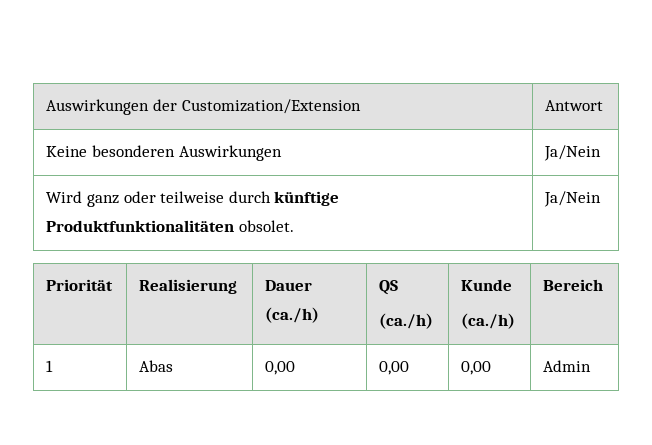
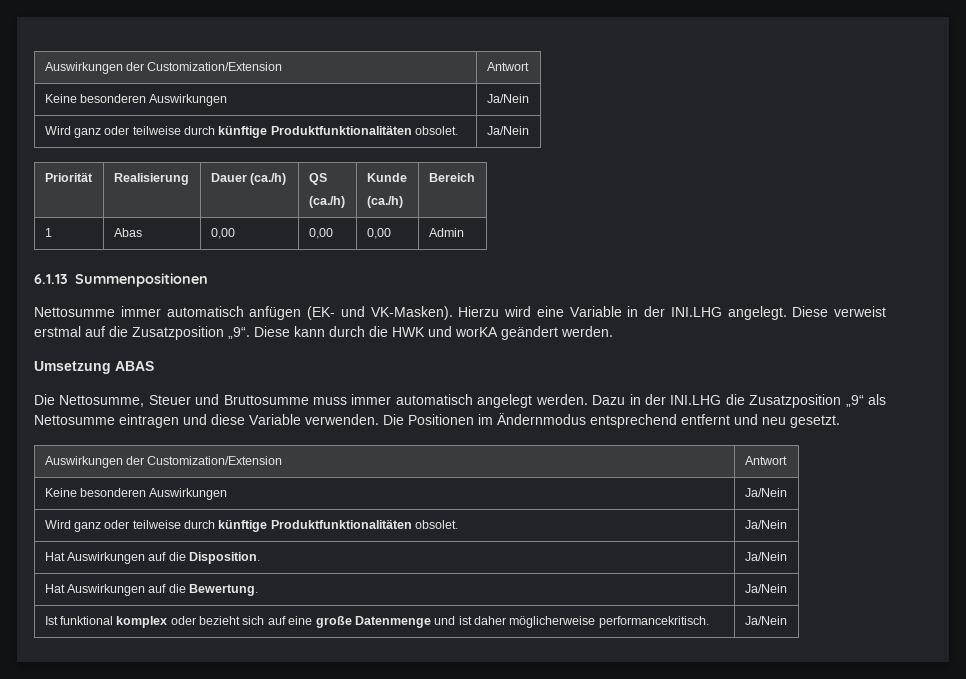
(592, 366) none -> [34,273,208,287] [34,306,886,320] [34,326,613,340] [34,361,154,374] [34,394,886,408] [34,413,840,428] [44,456,283,468] [744,456,787,465] [44,488,228,500] [744,488,787,497] [44,519,459,532] [744,520,787,529] [44,552,261,564] [744,552,787,561] [44,584,259,596] [744,584,787,593] [44,616,709,628] [744,616,787,625] // 6.1.13 Summenpositionen // Nettosumme immer automatisch anfügen (EK- und VK-Masken). Hierzu wird eine Variable in der INI.LHG angelegt. Diese verweist erstmal auf die Zusatzposition „9“. Diese kann durch die HWK und worKA geändert werden. // Umsetzung ABAS // Die Nettosumme, Steuer und Bruttosumme muss immer automatisch angelegt werden. Dazu in der INI.LHG die Zusatzposition „9“ als Nettosumme eintragen und diese Variable verwenden. Die Positionen im Ändernmodus entsprechend entfernt und neu gesetzt. // Auswirkungen der Customization/Extension | Antwort // Keine besonderen Auswirkungen | Ja/Nein // Wird ganz oder teilweise durch künftige Produktfunktionalitäten obsolet. | Ja/Nein // Hat Auswirkungen auf die Disposition. | Ja/Nein // Hat Auswirkungen auf die Bewertung. | Ja/Nein // Ist funktional komplex oder bezieht sich auf eine große Datenmenge und ist daher möglicherweise performancekritisch. | Ja/Nein

